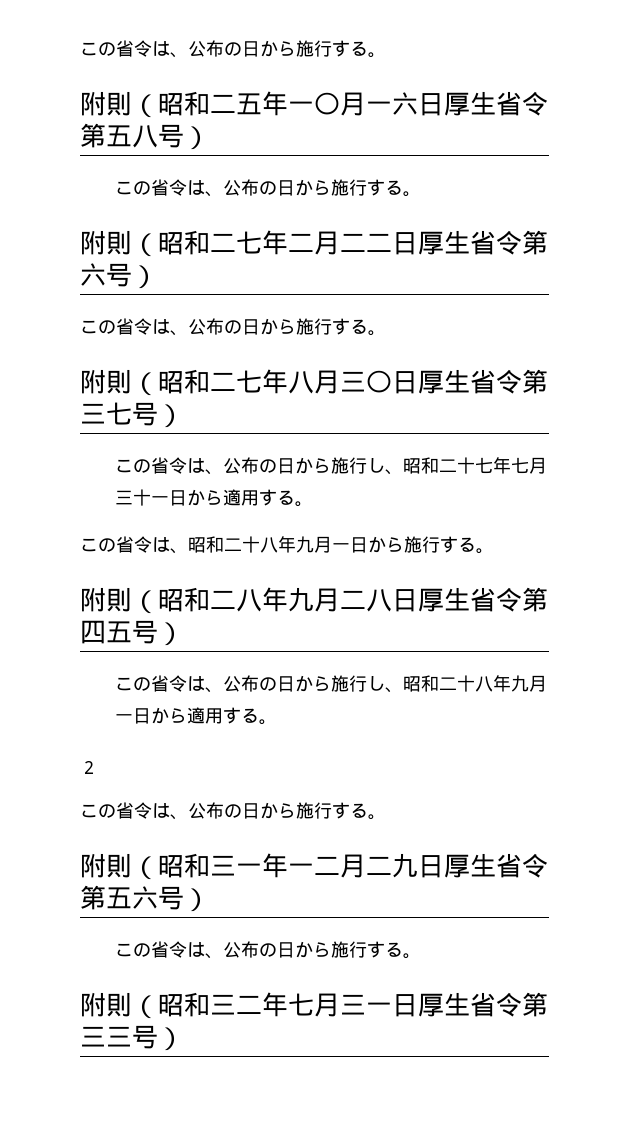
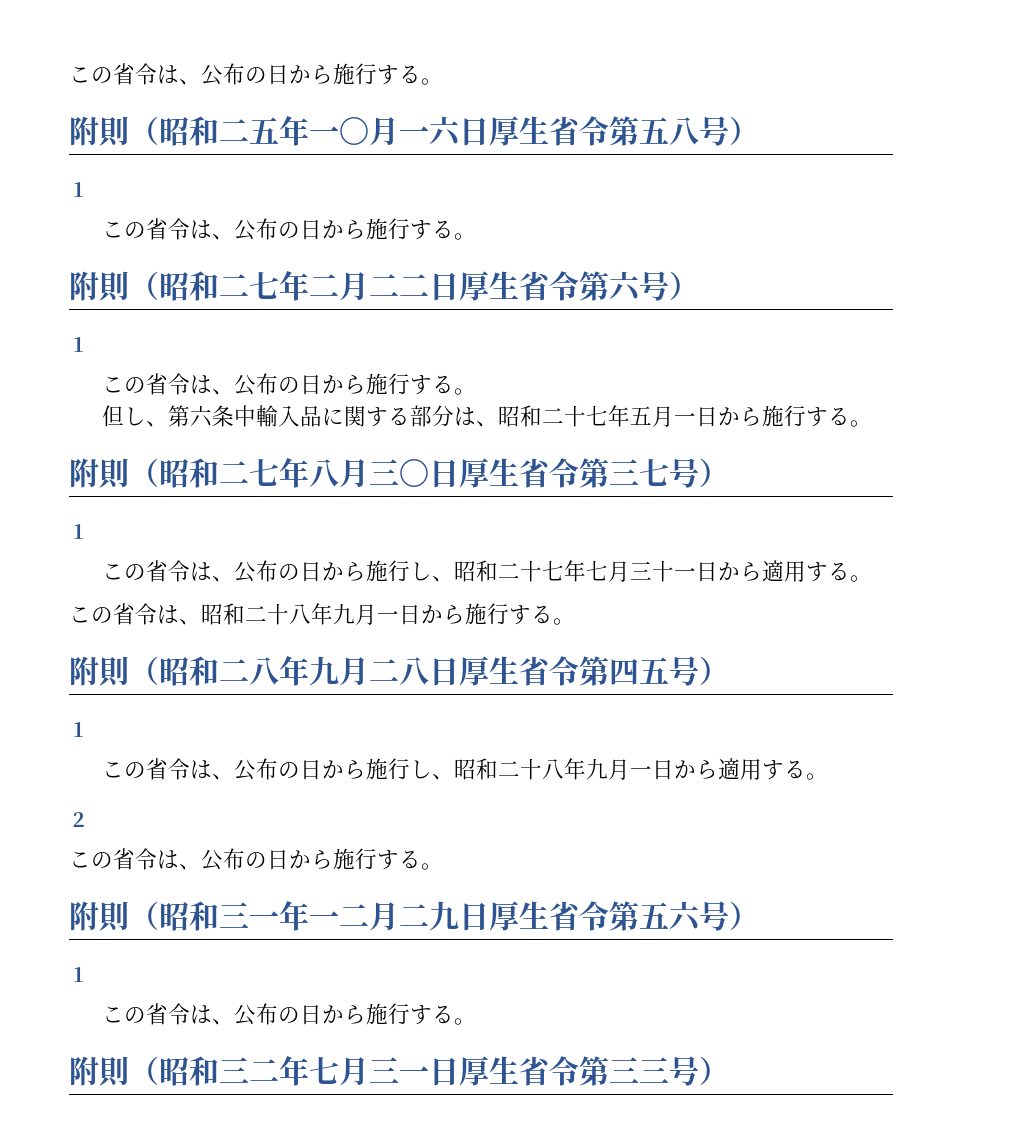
(210, 138) none -> [69,182,88,197] // １
[80,318,386,336] // この省令は、公布の日から施行する。 -> [69,337,88,352] [101,373,476,396] [101,405,872,427] // １ // この省令は、公布の日から施行する。 // 但し、第六条中輸入品に関する部分は、昭和二十七年五月一日から施行する。
(184, 416) none -> [69,524,88,539] // １
(184, 634) none -> [69,722,88,737] // １
(210, 900) none -> [69,967,88,982] // １

